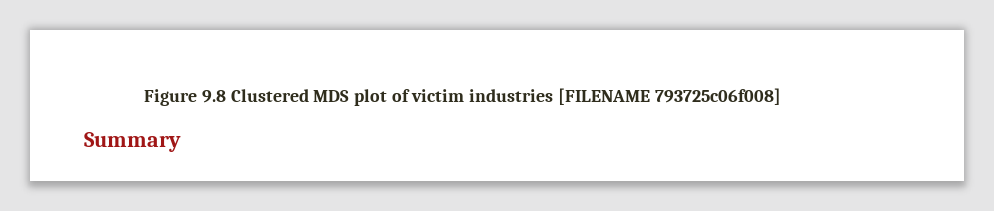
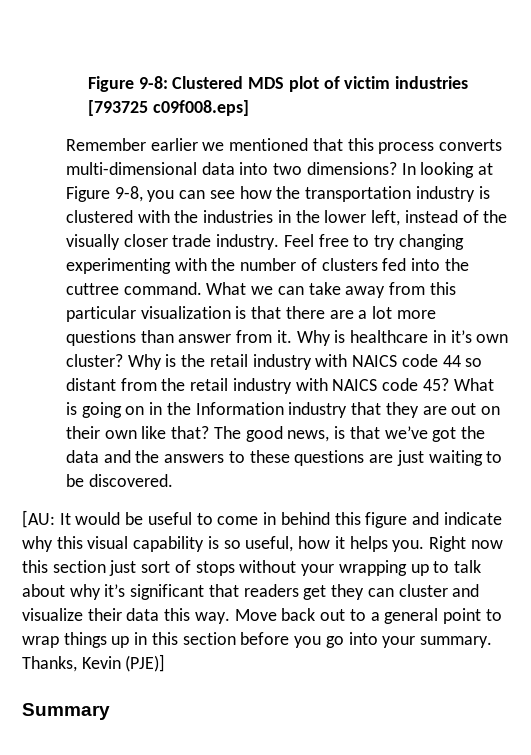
[144,89,226,106] Figure 9.8 -> [87,76,168,92] Figure 9-8:
[557,88,781,105] [FILENAME 793725c06f008] -> [87,100,249,116] [65,138,503,154] [65,162,494,178] [65,186,490,202] [65,210,508,226] [65,234,464,250] [65,258,469,274] [65,282,456,298] [65,306,436,322] [65,330,509,346] [65,354,483,370] [65,378,494,394] [65,402,500,418] [65,426,485,442] [65,450,503,466] [65,474,173,487] [22,510,502,528] [22,536,503,552] [22,560,481,576] [22,584,480,600] [22,608,502,624] [22,632,492,648] [22,654,166,672] [793725 c09f008.eps] // Remember earlier we mentioned that this process converts multi-dimensional data into two dimensions? In looking at Figure 9-8, you can see how the transportation industry is clustered with the industries in the lower left, instead of the visually closer trade industry. Feel free to try changing experimenting with the number of clusters fed into the cuttree command. What we can take away from this particular visualization is that there are a lot more questions than answer from it. Why is healthcare in it’s own cluster? Why is the retail industry with NAICS code 44 so distant from the retail industry with NAICS code 45? What is going on in the Information industry that they are out on their own like that? The good news, is that we’ve got the data and the answers to these questions are just waiting to be discovered. // [AU: It would be useful to come in behind this figure and indicate why this visual capability is so useful, how it helps you. Right now this section just sort of stops without your wrapping up to talk about why it’s significant that readers get they can cluster and visualize their data this way. Move back out to a general point to wrap things up in this section before you go into your summary. Thanks, Kevin (PJE)]

